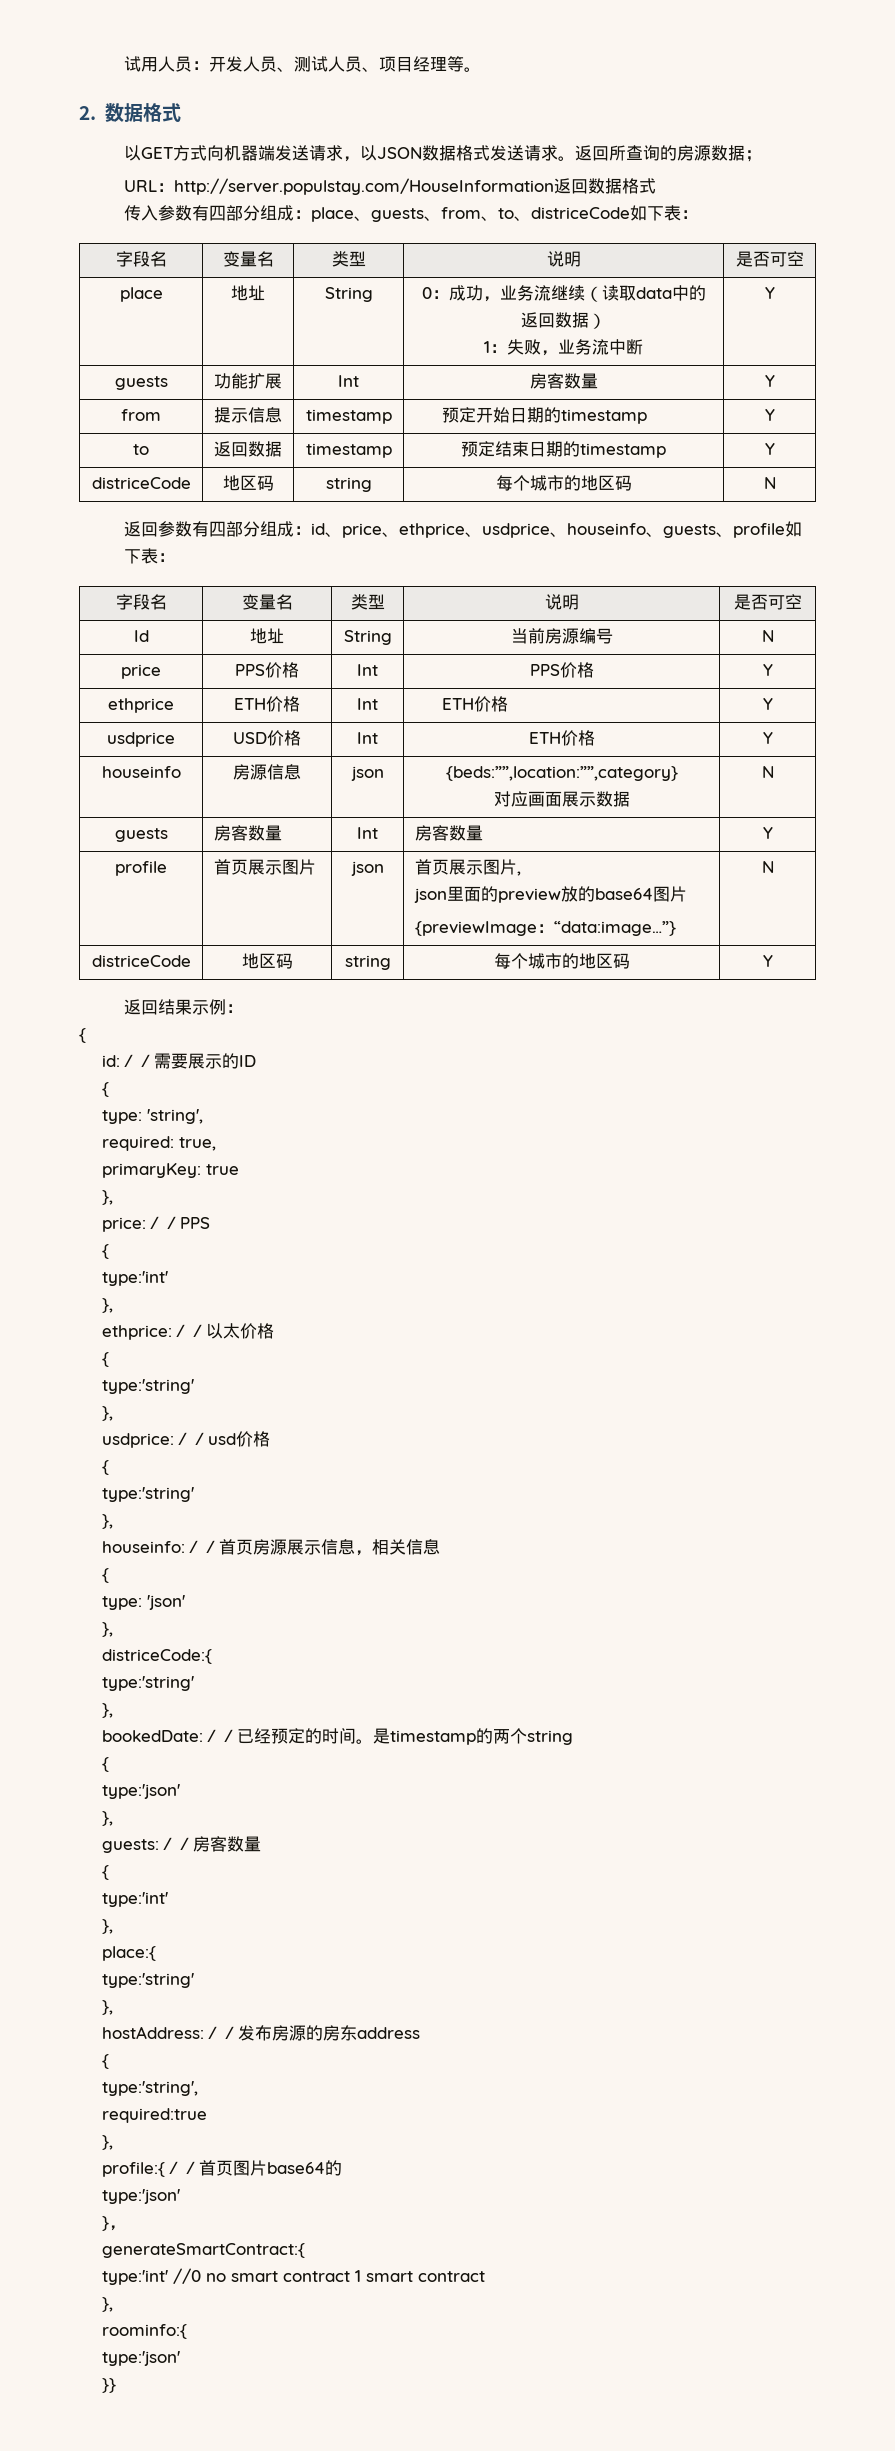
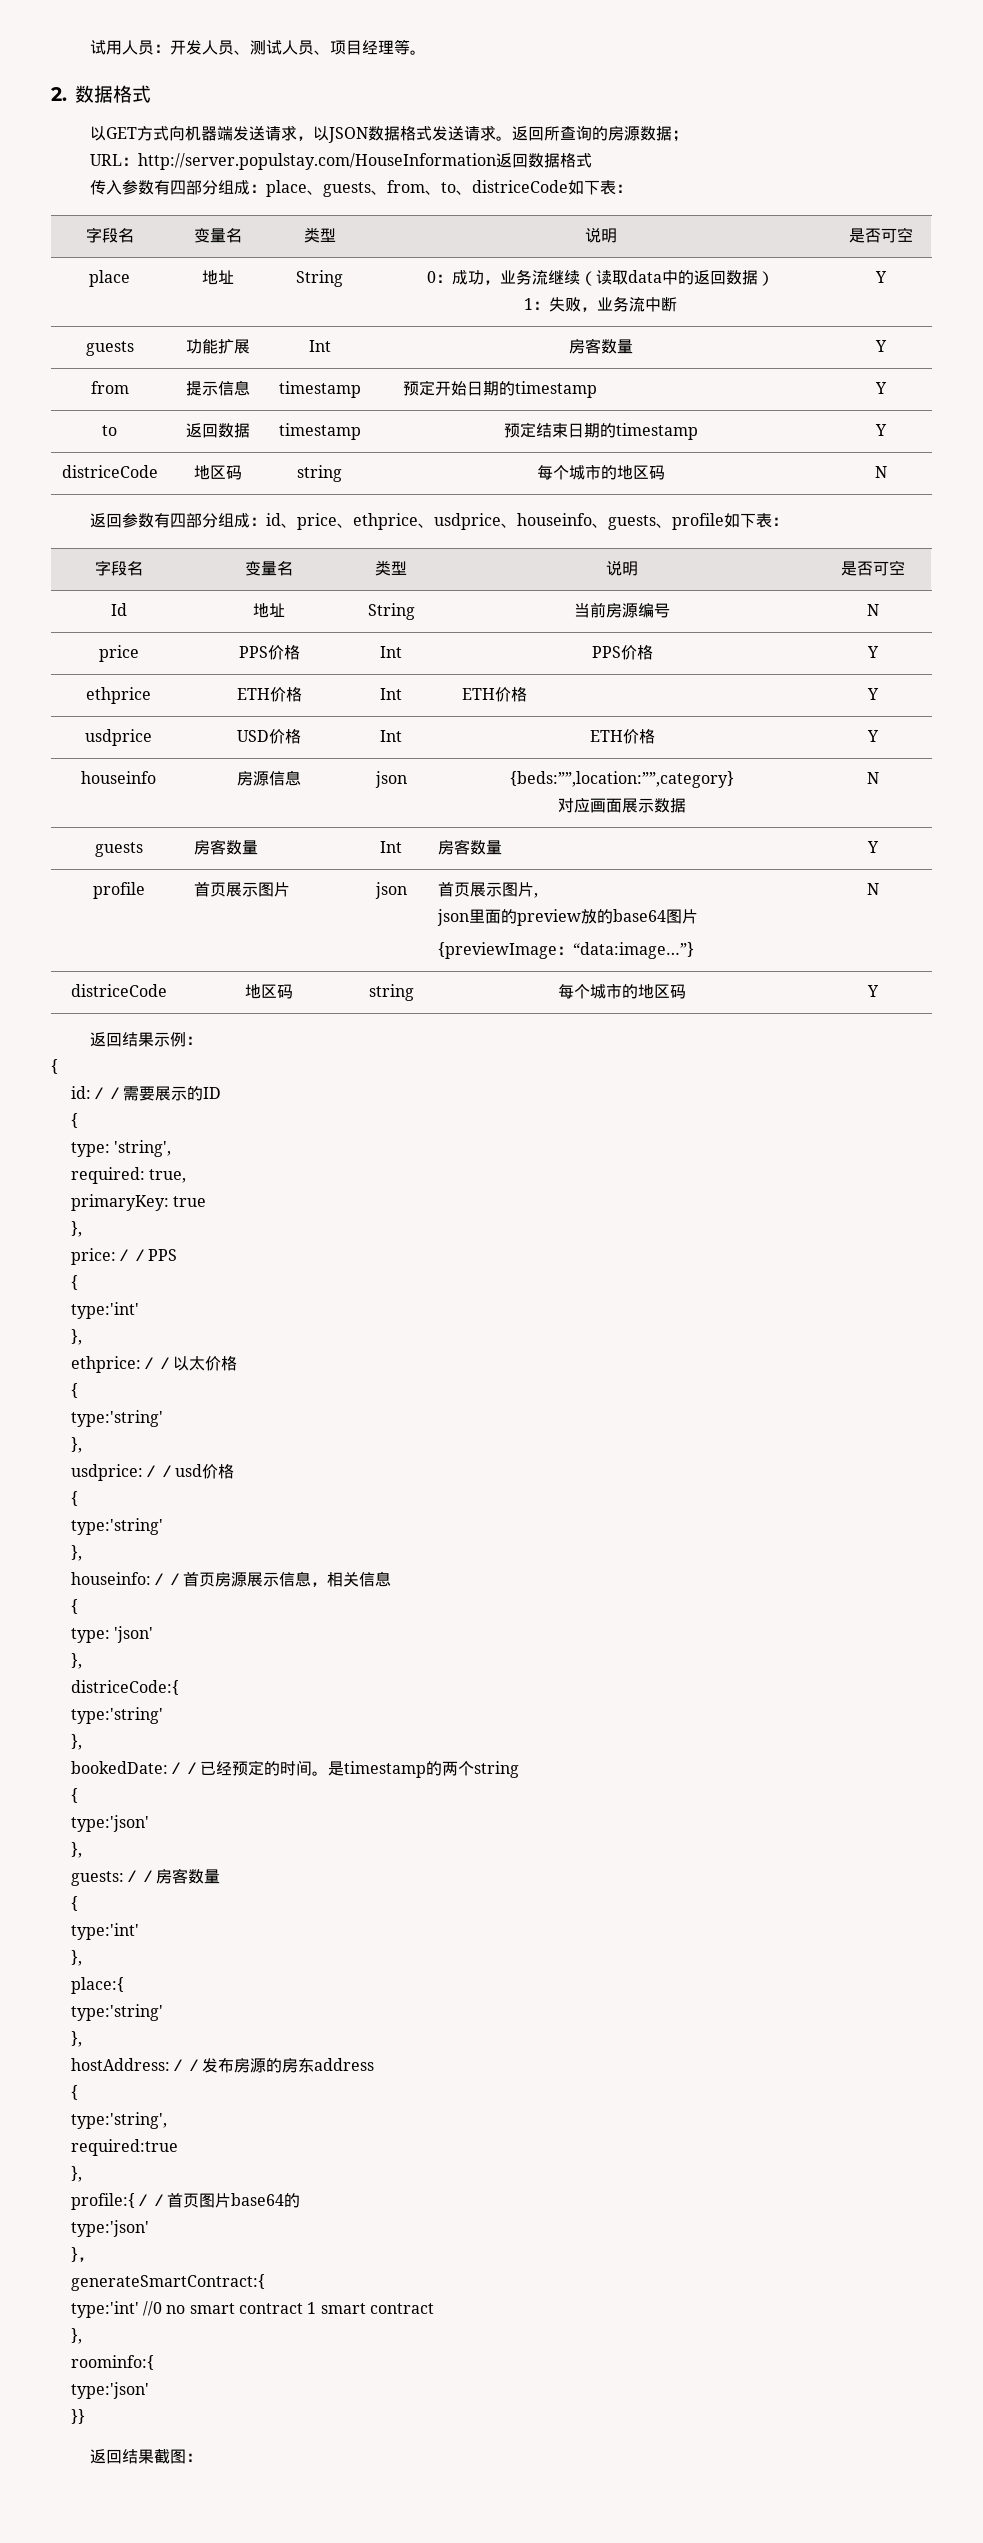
(116, 2385) none -> [90,2449,203,2464] // 返回结果截图：

